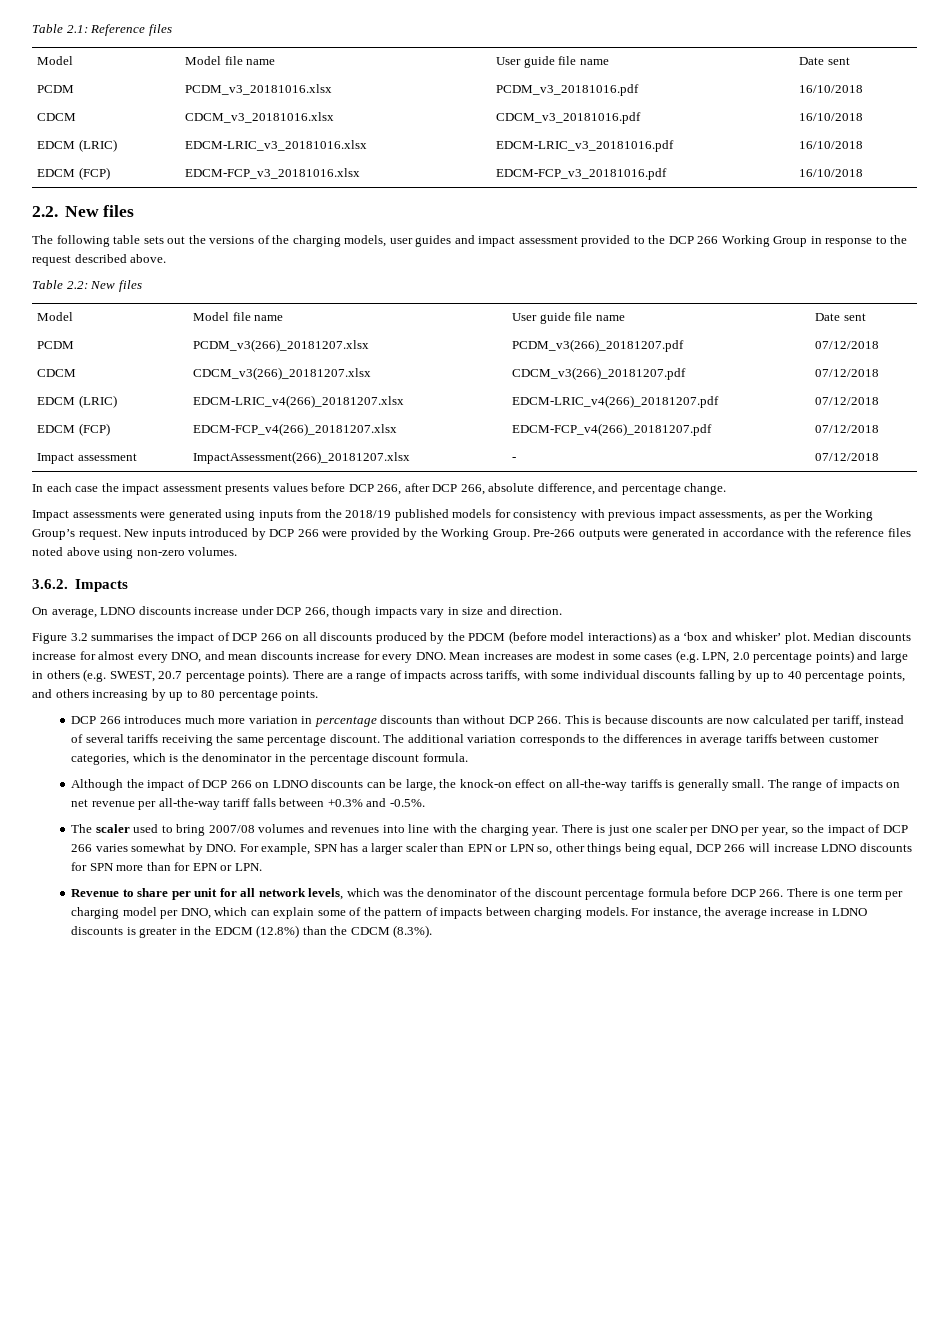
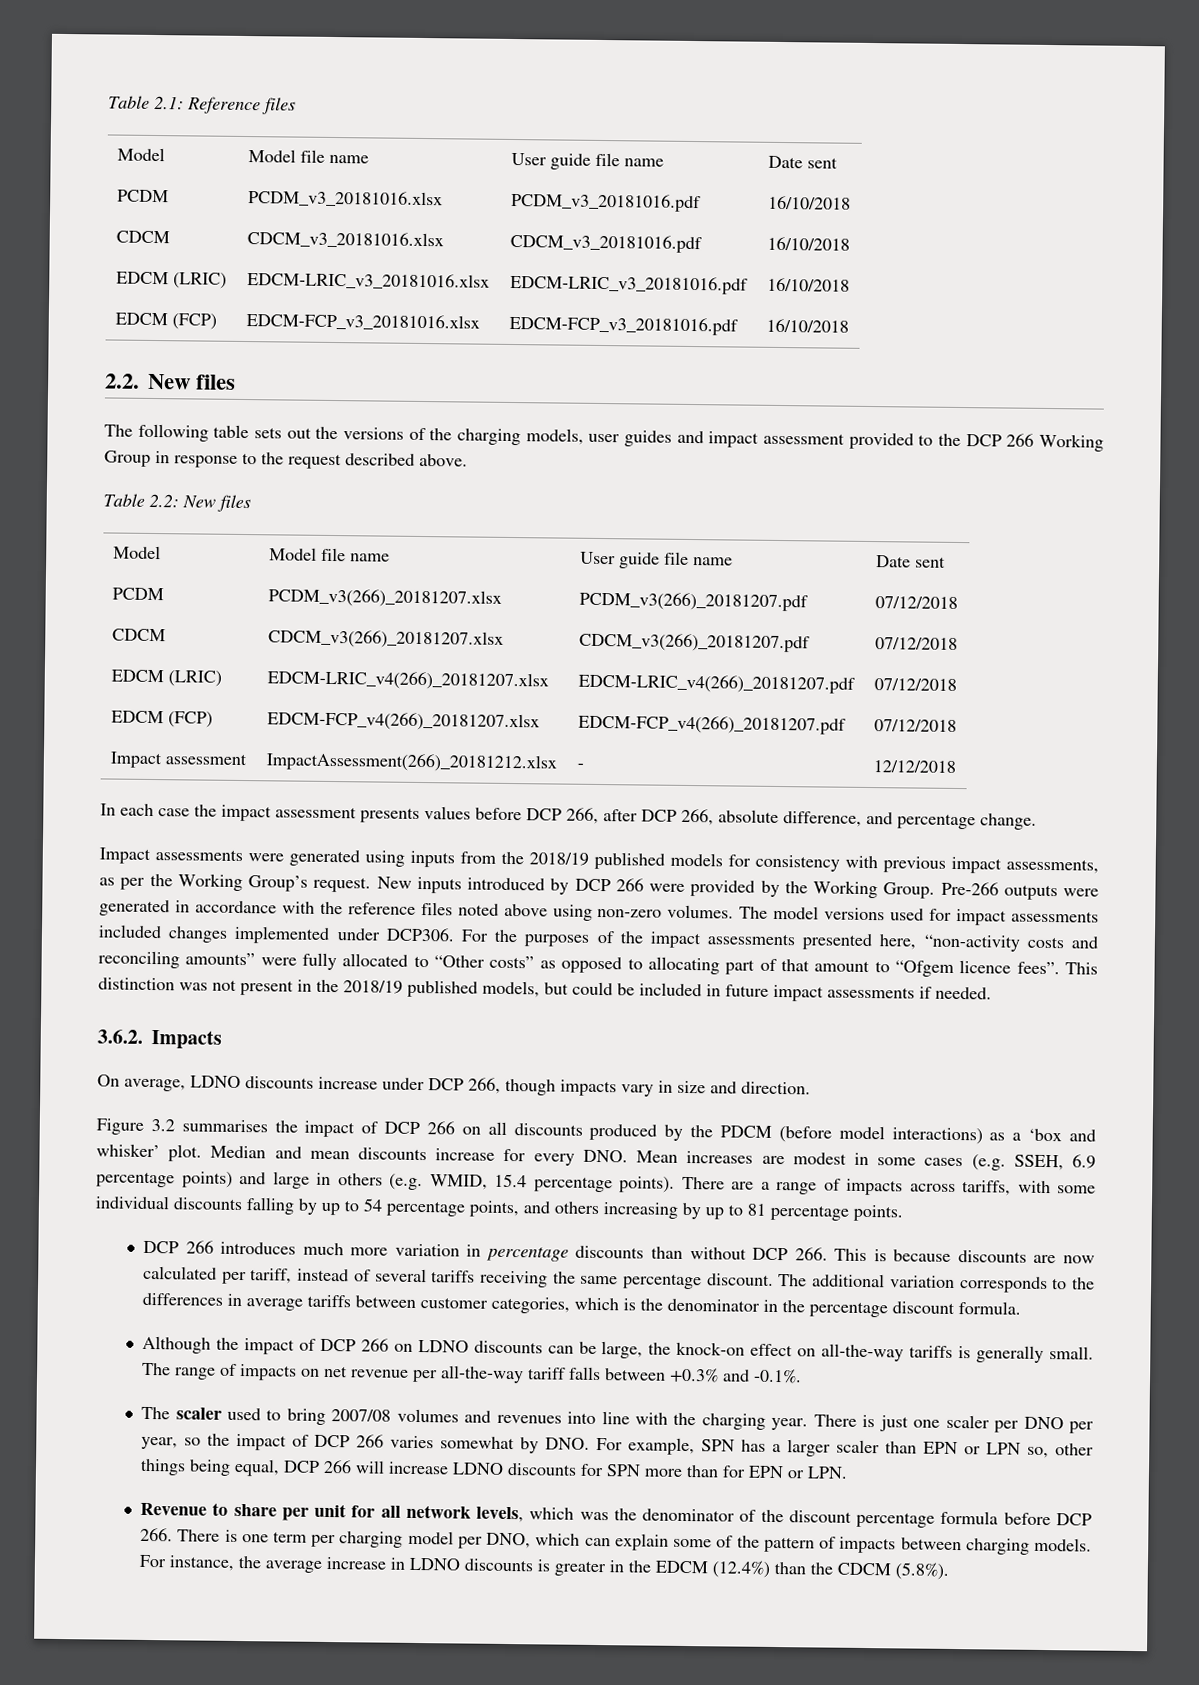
[193,451,411,464] ImpactAssessment(266)_20181207.xlsx -> [265,752,557,773] ImpactAssessment(266)_20181212.xlsx
[815,453,880,461] 07/12/2018 -> [872,760,956,773] 12/12/2018
(238, 551) none -> [739,905,1100,926] [98,924,1098,952] [98,950,1099,977] [98,977,992,1002] The model versions used for impact assessments included changes implemented under DCP306. For the purposes of the impact assessments presented here, “non-activity costs and reconciling amounts” were fully allocated to “Other costs” as opposed to allocating part of that amount to “Ofgem licence fees”. This distinction was not present in the 2018/19 published models, but could be included in future impact assessments if needed.
[858,632,911,641] [32,651,202,663] discounts increase for almost every DNO, -> (267, 1152) none
[702,652,750,663] LPN, 2.0 -> [1013,1154,1096,1171] SSEH, 6.9
[109,671,183,682] SWEST, 20.7 -> [429,1173,527,1190] WMID, 15.4
[787,671,802,679] 40 -> [363,1198,383,1212] 54
[201,690,216,698] 80 -> [747,1203,766,1216] 81
[389,799,425,807] -0.5%. -> [753,1368,803,1384] -0.1%.
[256,925,300,938] (12.8%) -> [712,1560,771,1578] (12.4%)
[393,925,433,938] (8.3%). -> [895,1562,950,1580] (5.8%).

